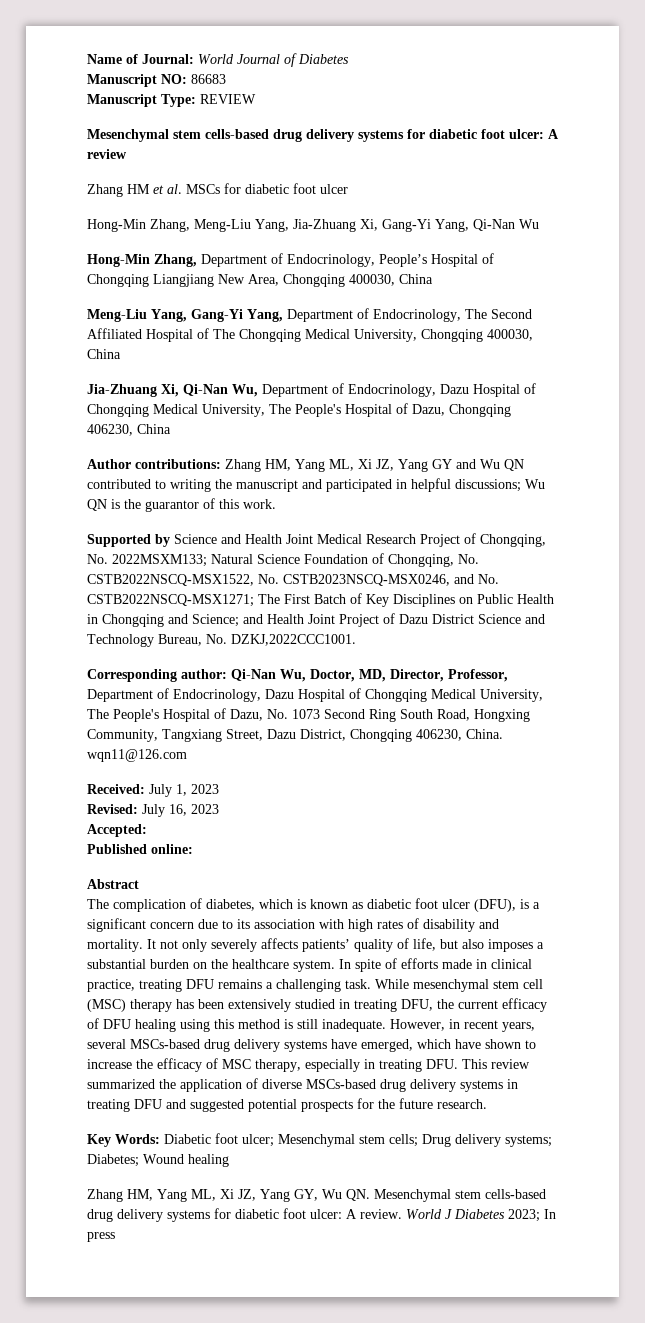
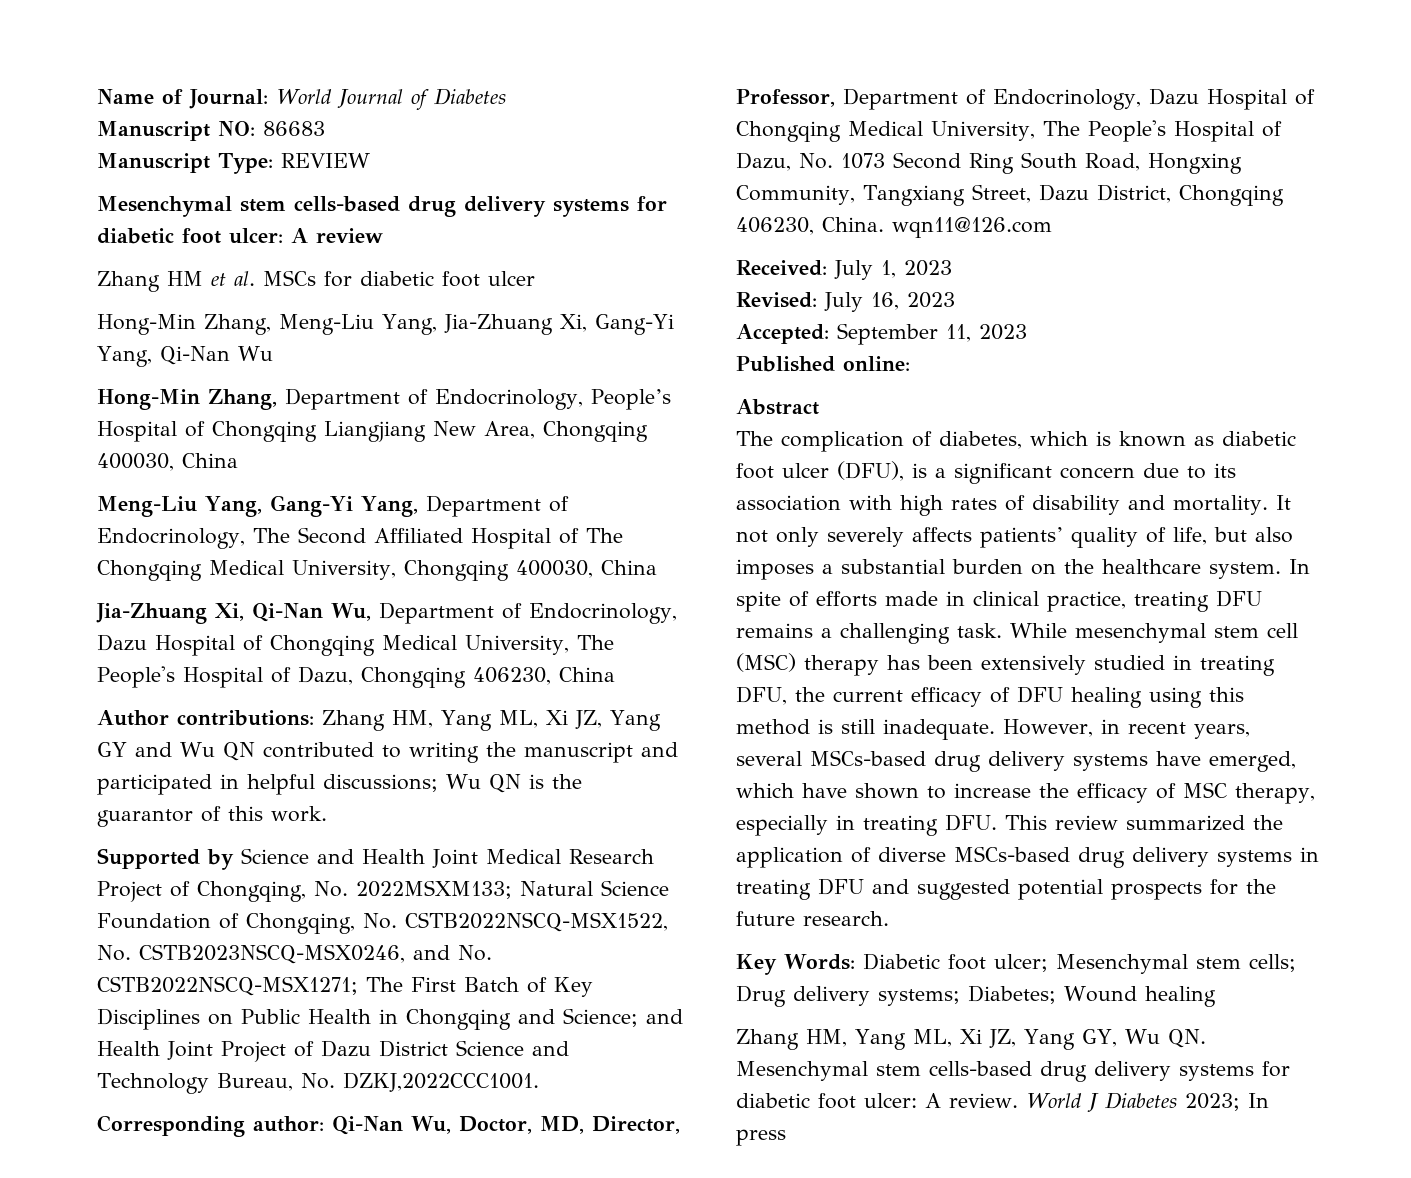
(147, 830) none -> [837,323,1027,345] September 11, 2023

